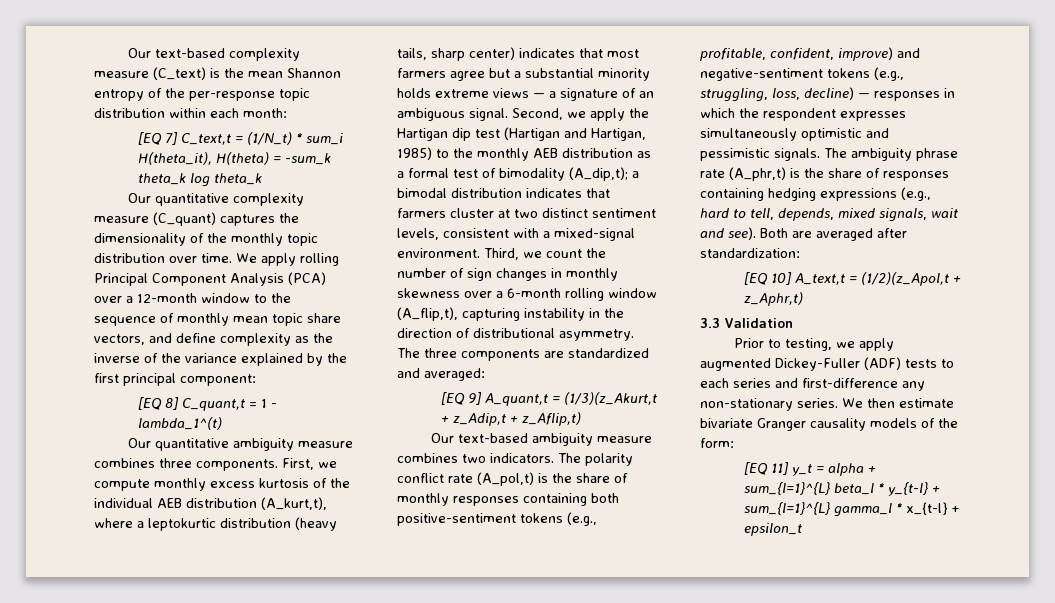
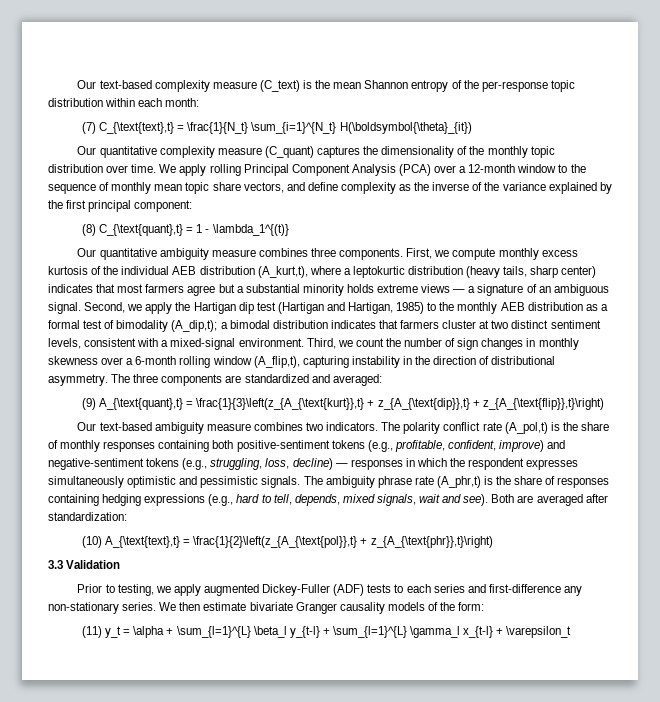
[137,132,343,145] [137,152,331,165] [137,173,262,187] [EQ 7] C_text,t = (1/N_t) * sum_i H(theta_it), H(theta) = -sum_k theta_k log theta_k -> [81,122,472,134] (7) C_{\text{text},t} = \frac{1}{N_t} \sum_{i=1}^{N_t} H(\boldsymbol{\theta}_{it})
[137,397,245,411] [EQ 8] C_quant,t -> [81,224,184,236] (8) C_{\text{quant},t}
[137,417,222,430] lambda_1^(t) -> [212,224,289,236] \lambda_1^{(t)}
[440,392,657,406] [440,412,581,426] [EQ 9] A_quant,t = (1/3)(z_Akurt,t + z_Adip,t + z_Aflip,t) -> [81,398,604,410] (9) A_{\text{quant},t} = \frac{1}{3}\left(z_{A_{\text{kurt}},t} + z_{A_{\text{dip}},t} + z_{A_{\text{flip}},t}\right)
[743,272,961,286] [743,292,803,306] [EQ 10] A_text,t = (1/2)(z_Apol,t + z_Aphr,t) -> [81,536,493,548] (10) A_{\text{text},t} = \frac{1}{2}\left(z_{A_{\text{pol}},t} + z_{A_{\text{phr}},t}\right)
[743,462,876,476] [743,482,940,496] [743,502,903,517] [EQ 11] y_t = alpha + sum_{l=1}^{L} beta_l * y_{t-l} + sum_{l=1}^{L} gamma_l * -> [81,626,461,638] (11) y_t = \alpha + \sum_{l=1}^{L} \beta_l y_{t-l} + \sum_{l=1}^{L} \gamma_l
[743,523,802,536] epsilon_t -> [506,626,572,638] \varepsilon_t

